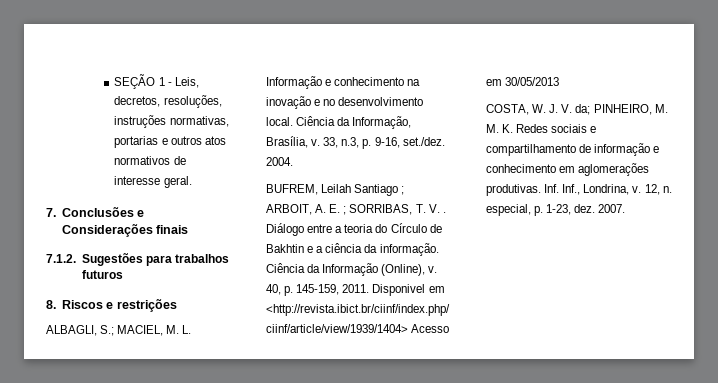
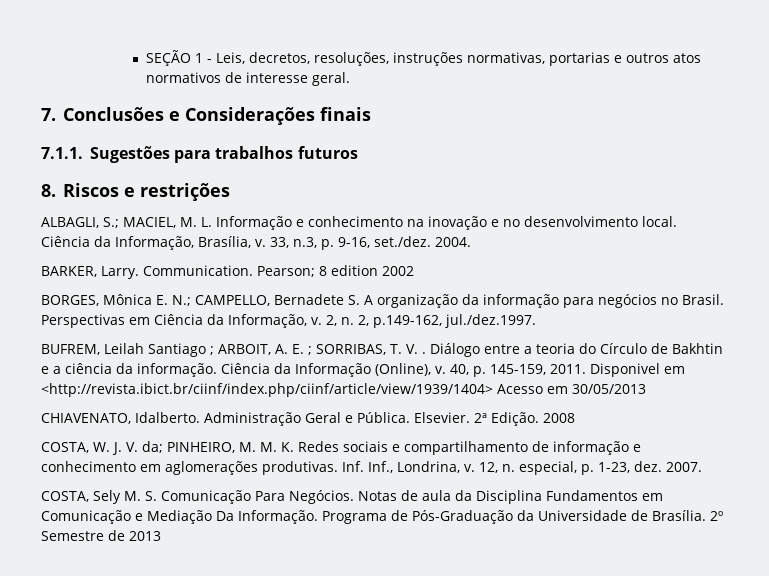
[46,254,76,263] 7.1.2. -> [41,147,83,159] 7.1.1.
(293, 161) none -> [41,265,414,279] [41,294,724,308] [41,314,536,328] // BARKER, Larry. Communication. Pearson; 8 edition 2002 // BORGES, Mônica E. N.; CAMPELLO, Bernadete S. A organização da informação para negócios no Brasil. Perspectivas em Ciência da Informação, v. 2, n. 2, p.149-162, jul./dez.1997.
(560, 81) none -> [41,412,575,426] // CHIAVENATO, Idalberto. Administração Geral e Pública. Elsevier. 2ª Edição. 2008
(626, 208) none -> [41,490,663,504] [41,510,723,524] [41,530,161,541] // COSTA, Sely M. S. Comunicação Para Negócios. Notas de aula da Disciplina Fundamentos em Comunicação e Mediação Da Informação. Programa de Pós-Graduação da Universidade de Brasília. 2º Semestre de 2013

